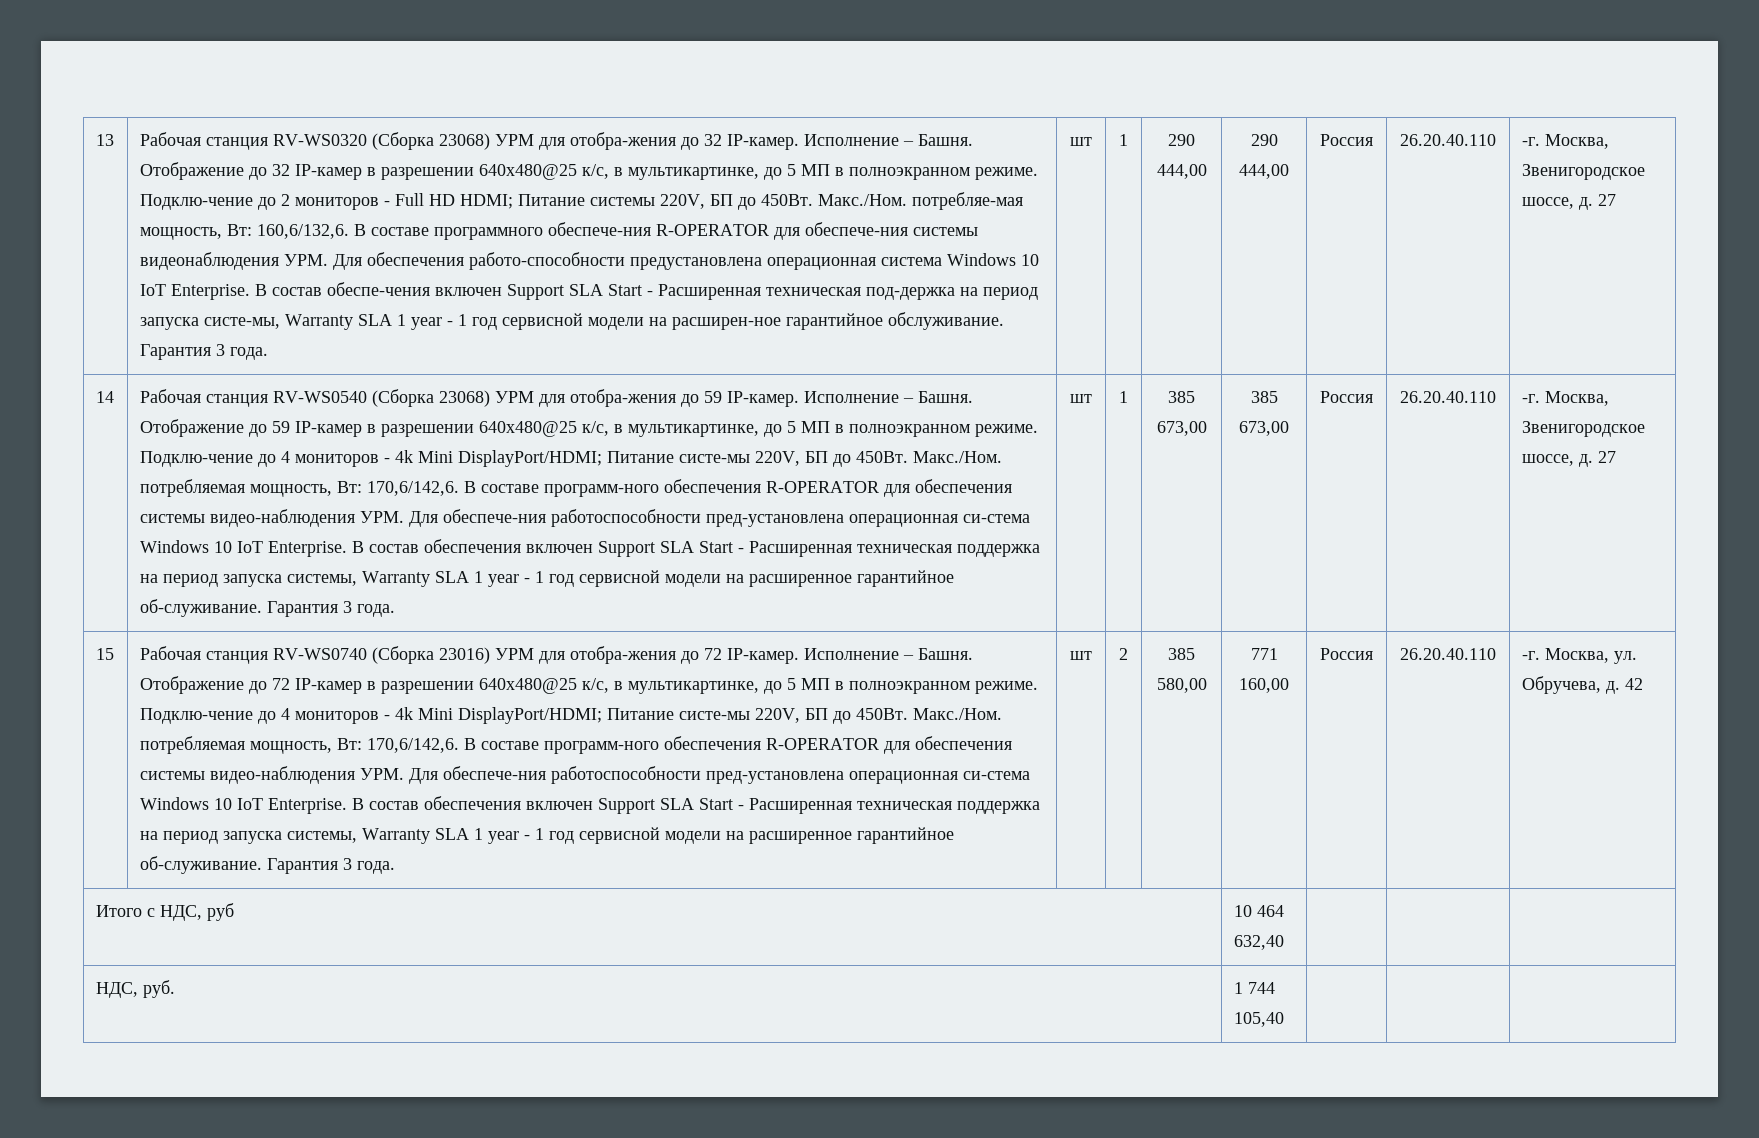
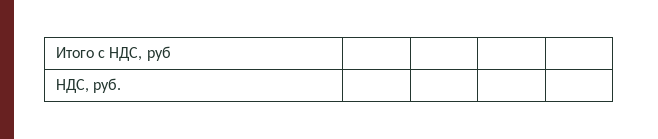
[95,134,114,146] [139,132,973,150] [139,162,1038,180] [139,192,1023,210] [139,222,978,240] [139,252,1039,270] [139,282,1038,300] [139,312,1004,330] [139,344,268,360] [1070,137,1092,146] [1119,134,1128,146] [1168,134,1195,146] [1156,164,1207,179] [1250,134,1278,146] [1239,164,1289,179] [1320,134,1373,146] [1400,134,1496,146] [1521,134,1609,149] [1521,164,1645,180] [1521,194,1616,210] [95,391,114,403] [139,389,973,407] [139,419,1038,437] [139,450,1002,467] [139,479,1012,497] [139,509,1030,527] [139,539,1040,557] [139,570,954,587] [139,599,395,617] [1070,394,1092,403] [1119,391,1128,403] [1168,391,1195,403] [1156,421,1207,436] [1250,391,1278,403] [1239,421,1289,436] [1320,391,1373,403] [1400,391,1496,403] [1521,391,1609,406] [1521,421,1645,437] [1521,451,1616,467] [95,648,114,660] [139,646,973,664] [139,676,1038,694] [139,707,1002,724] [139,736,1012,754] [139,766,1030,784] [139,796,1040,814] [139,827,954,844] [139,856,395,874] [1070,651,1092,660] [1119,648,1128,660] [1168,648,1195,660] [1156,678,1207,693] [1250,648,1278,660] [1239,678,1289,693] [1320,648,1373,660] [1400,648,1496,660] [1521,648,1637,664] [1521,676,1643,694] 13 | Рабочая станция RV-WS0320 (Сборка 23068) УРМ для отобра-жения до 32 IP-камер. Исполнение – Башня. Отображение до 32 IP-камер в разрешении 640х480@25 к/с, в мультикартинке, до 5 МП в полноэкранном режиме. Подклю-чение до 2 мониторов - Full HD HDMI; Питание системы 220V, БП до 450Вт. Макс./Ном. потребляе-мая мощность, Вт: 160,6/132,6. В составе программного обеспече-ния R-OPERATOR для обеспече-ния системы видеонаблюдения УРМ. Для обеспечения работо-способности предустановлена операционная система Windows 10 IoT Enterprise. В состав обеспе-чения включен Support SLA Start - Расширенная техническая под-держка на период запуска систе-мы, Warranty SLA 1 year - 1 год сервисной модели на расширен-ное гарантийное обслуживание. Гарантия 3 года. | шт | 1 | 290 444,00 | 290 444,00 | Россия | 26.20.40.110 | -г. Москва, Звенигородское шоссе, д. 27 // 14 | Рабочая станция RV-WS0540 (Сборка 23068) УРМ для отобра-жения до 59 IP-камер. Исполнение – Башня. Отображение до 59 IP-камер в разрешении 640х480@25 к/с, в мультикартинке, до 5 МП в полноэкранном режиме. Подклю-чение до 4 мониторов - 4k Mini DisplayPort/HDMI; Питание систе-мы 220V, БП до 450Вт. Макс./Ном. потребляемая мощность, Вт: 170,6/142,6. В составе программ-ного обеспечения R-OPERATOR для обеспечения системы видео-наблюдения УРМ. Для обеспече-ния работоспособности пред-установлена операционная си-стема Windows 10 IoT Enterprise. В состав обеспечения включен Support SLA Start - Расширенная техническая поддержка на период запуска системы, Warranty SLA 1 year - 1 год сервисной модели на расширенное гарантийное об-служивание. Гарантия 3 года. | шт | 1 | 385 673,00 | 385 673,00 | Россия | 26.20.40.110 | -г. Москва, Звенигородское шоссе, д. 27 // 15 | Рабочая станция RV-WS0740 (Сборка 23016) УРМ для отобра-жения до 72 IP-камер. Исполнение – Башня. Отображение до 72 IP-камер в разрешении 640х480@25 к/с, в мультикартинке, до 5 МП в полноэкранном режиме. Подклю-чение до 4 мониторов - 4k Mini DisplayPort/HDMI; Питание систе-мы 220V, БП до 450Вт. Макс./Ном. потребляемая мощность, Вт: 170,6/142,6. В составе программ-ного обеспечения R-OPERATOR для обеспечения системы видео-наблюдения УРМ. Для обеспече-ния работоспособности пред-установлена операционная си-стема Windows 10 IoT Enterprise. В состав обеспечения включен Support SLA Start - Расширенная техническая поддержка на период запуска системы, Warranty SLA 1 year - 1 год сервисной модели на расширенное гарантийное об-служивание. Гарантия 3 года. | шт | 2 | 385 580,00 | 771 160,00 | Россия | 26.20.40.110 | -г. Москва, ул. Обручева, д. 42 // -> (55, 52) none
[1233,905,1284,917] [1233,935,1284,950] 10 464 632,40 -> (171, 53) none
[1233,982,1275,994] [1233,1012,1284,1027] 1 744 105,40 -> (122, 85) none

